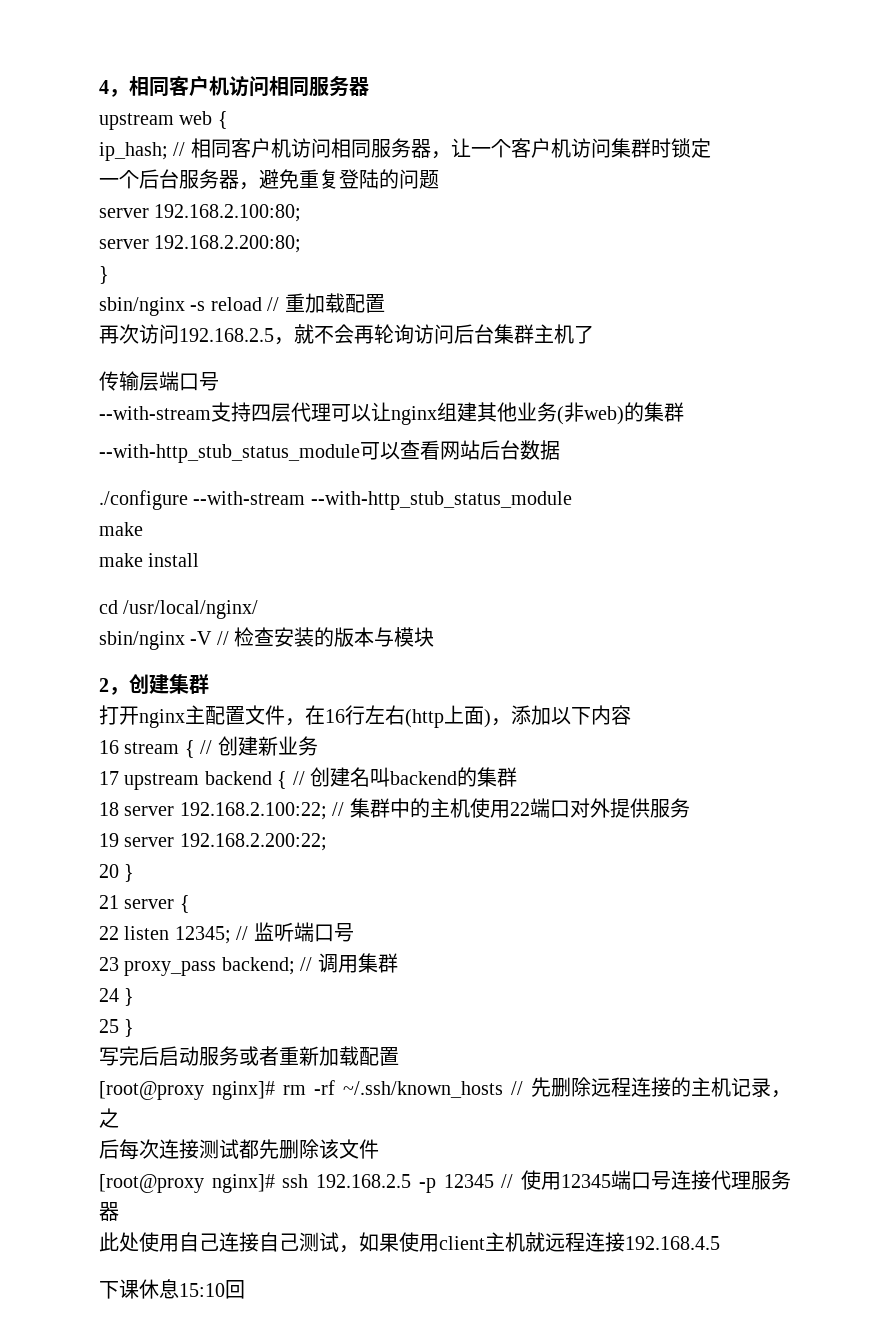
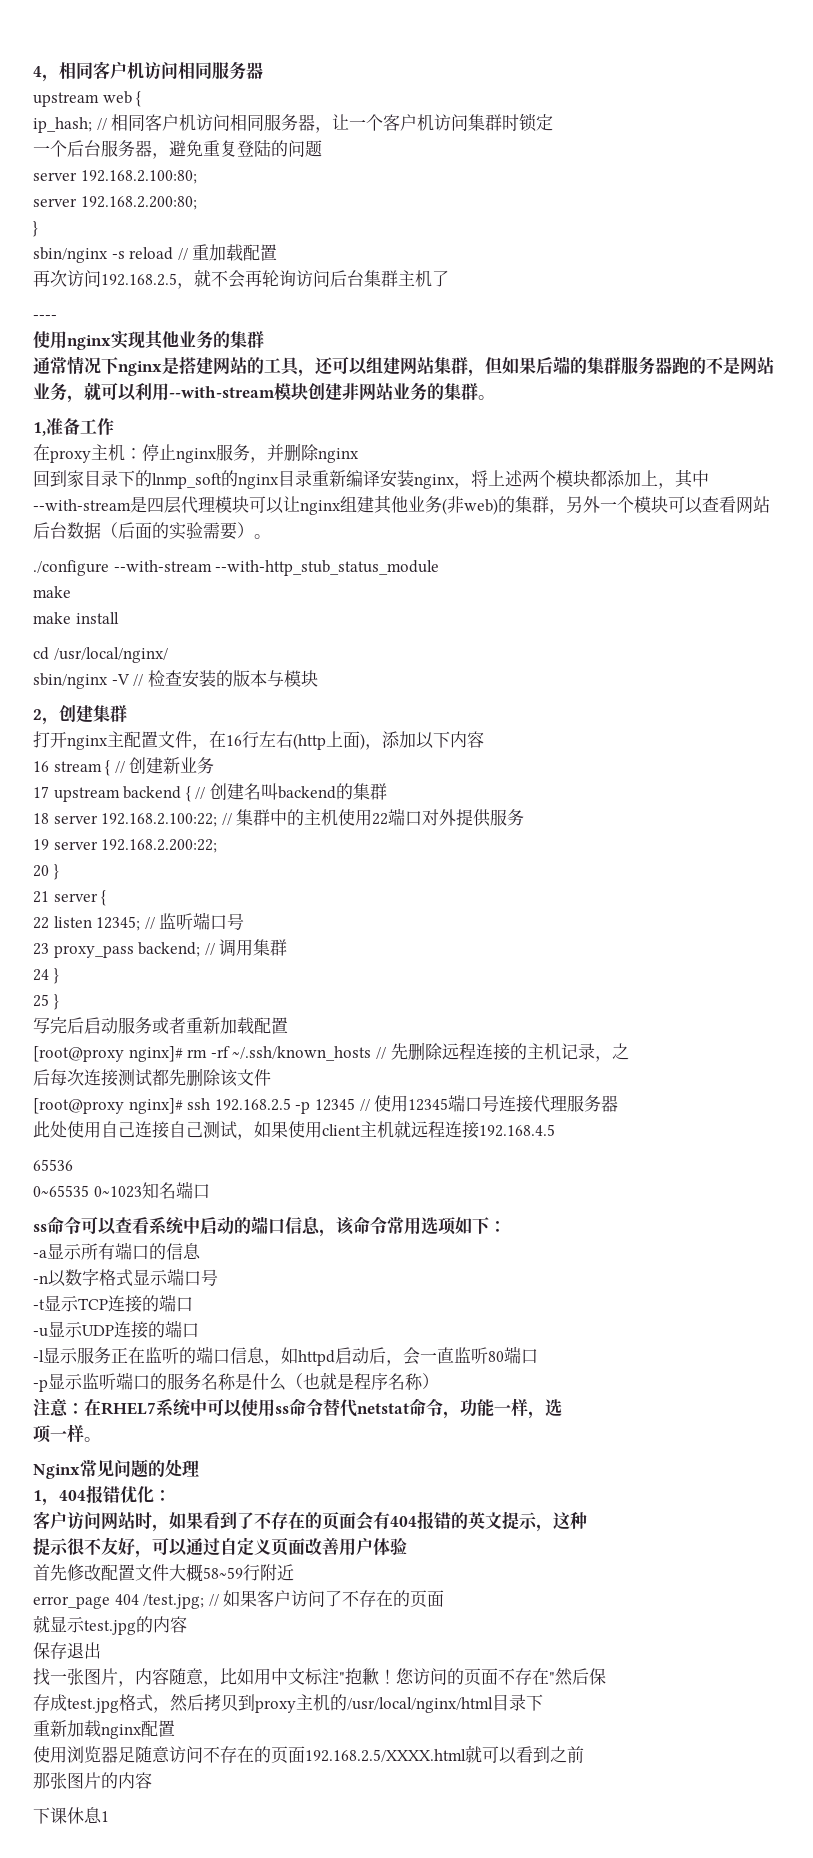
[99,371,219,391] [99,402,251,422] 传输层端口号 // --with-stream支持 -> [33,315,57,320] [33,330,264,350] [33,356,774,377] [33,382,495,403] [33,418,114,436] [33,443,359,463] [33,469,709,489] [33,496,147,513] ---- // 使用nginx实现其他业务的集群 // 通常情况下nginx是搭建网站的工具，还可以组建网站集群，但如果后端的集群服务器跑的不是网站业务，就可以利用--with-stream模块创建非网站业务的集群。 // 1,准备工作 // 在proxy主机：停止nginx服务，并删除nginx // 回到家目录下的lnmp_soft的nginx目录重新编译安装nginx，将上述两个模块都添加上，其中--with-stream是
(331, 412) none -> [215,496,249,513] 模块
[99,444,360,463] // --with-http_stub_status_module -> [549,496,668,515] ，另外一个模块
(560, 450) none -> [101,522,271,540] （后面的实验需要）。
(720, 1243) none -> [33,1159,73,1171] [33,1181,210,1199] [33,1216,506,1237] [33,1242,201,1260] [33,1268,218,1287] [33,1294,193,1313] [33,1320,199,1339] [33,1346,538,1366] [33,1372,439,1392] [33,1398,562,1419] [33,1424,101,1443] [33,1459,199,1479] [33,1485,171,1506] [33,1511,587,1532] [33,1537,407,1558] [33,1564,294,1582] [33,1590,445,1609] [33,1615,187,1635] [33,1642,101,1659] [33,1668,606,1687] [33,1694,543,1713] [33,1720,175,1739] [33,1745,584,1764] [33,1772,152,1789] // 65536 // 0~65535 0~1023知名端口 // ss命令可以查看系统中启动的端口信息，该命令常用选项如下： // -a显示所有端口的信息 // -n以数字格式显示端口号 // -t显示TCP连接的端口 // -u显示UDP连接的端口 // -l显示服务正在监听的端口信息，如httpd启动后，会一直监听80端口 // -p显示监听端口的服务名称是什么（也就是程序名称） // 注意：在RHEL7系统中可以使用ss命令替代netstat命令，功能一样，选 // 项一样。 // Nginx常见问题的处理 // 1，404报错优化： // 客户访问网站时，如果看到了不存在的页面会有404报错的英文提示，这种 // 提示很不友好，可以通过自定义页面改善用户体验 // 首先修改配置文件大概58~59行附近 // error_page 404 /test.jpg; // 如果客户访问了不存在的页面 // 就显示test.jpg的内容 // 保存退出 // 找一张图片，内容随意，比如用中文标注"抱歉！您访问的页面不存在"然后保 // 存成test.jpg格式，然后拷贝到proxy主机的/usr/local/nginx/html目录下 // 重新加载nginx配置 // 使用浏览器足随意访问不存在的页面192.168.2.5/XXXX.html就可以看到之前 // 那张图片的内容
[179,1280,245,1299] 15:10回 -> [101,1811,109,1822] 1

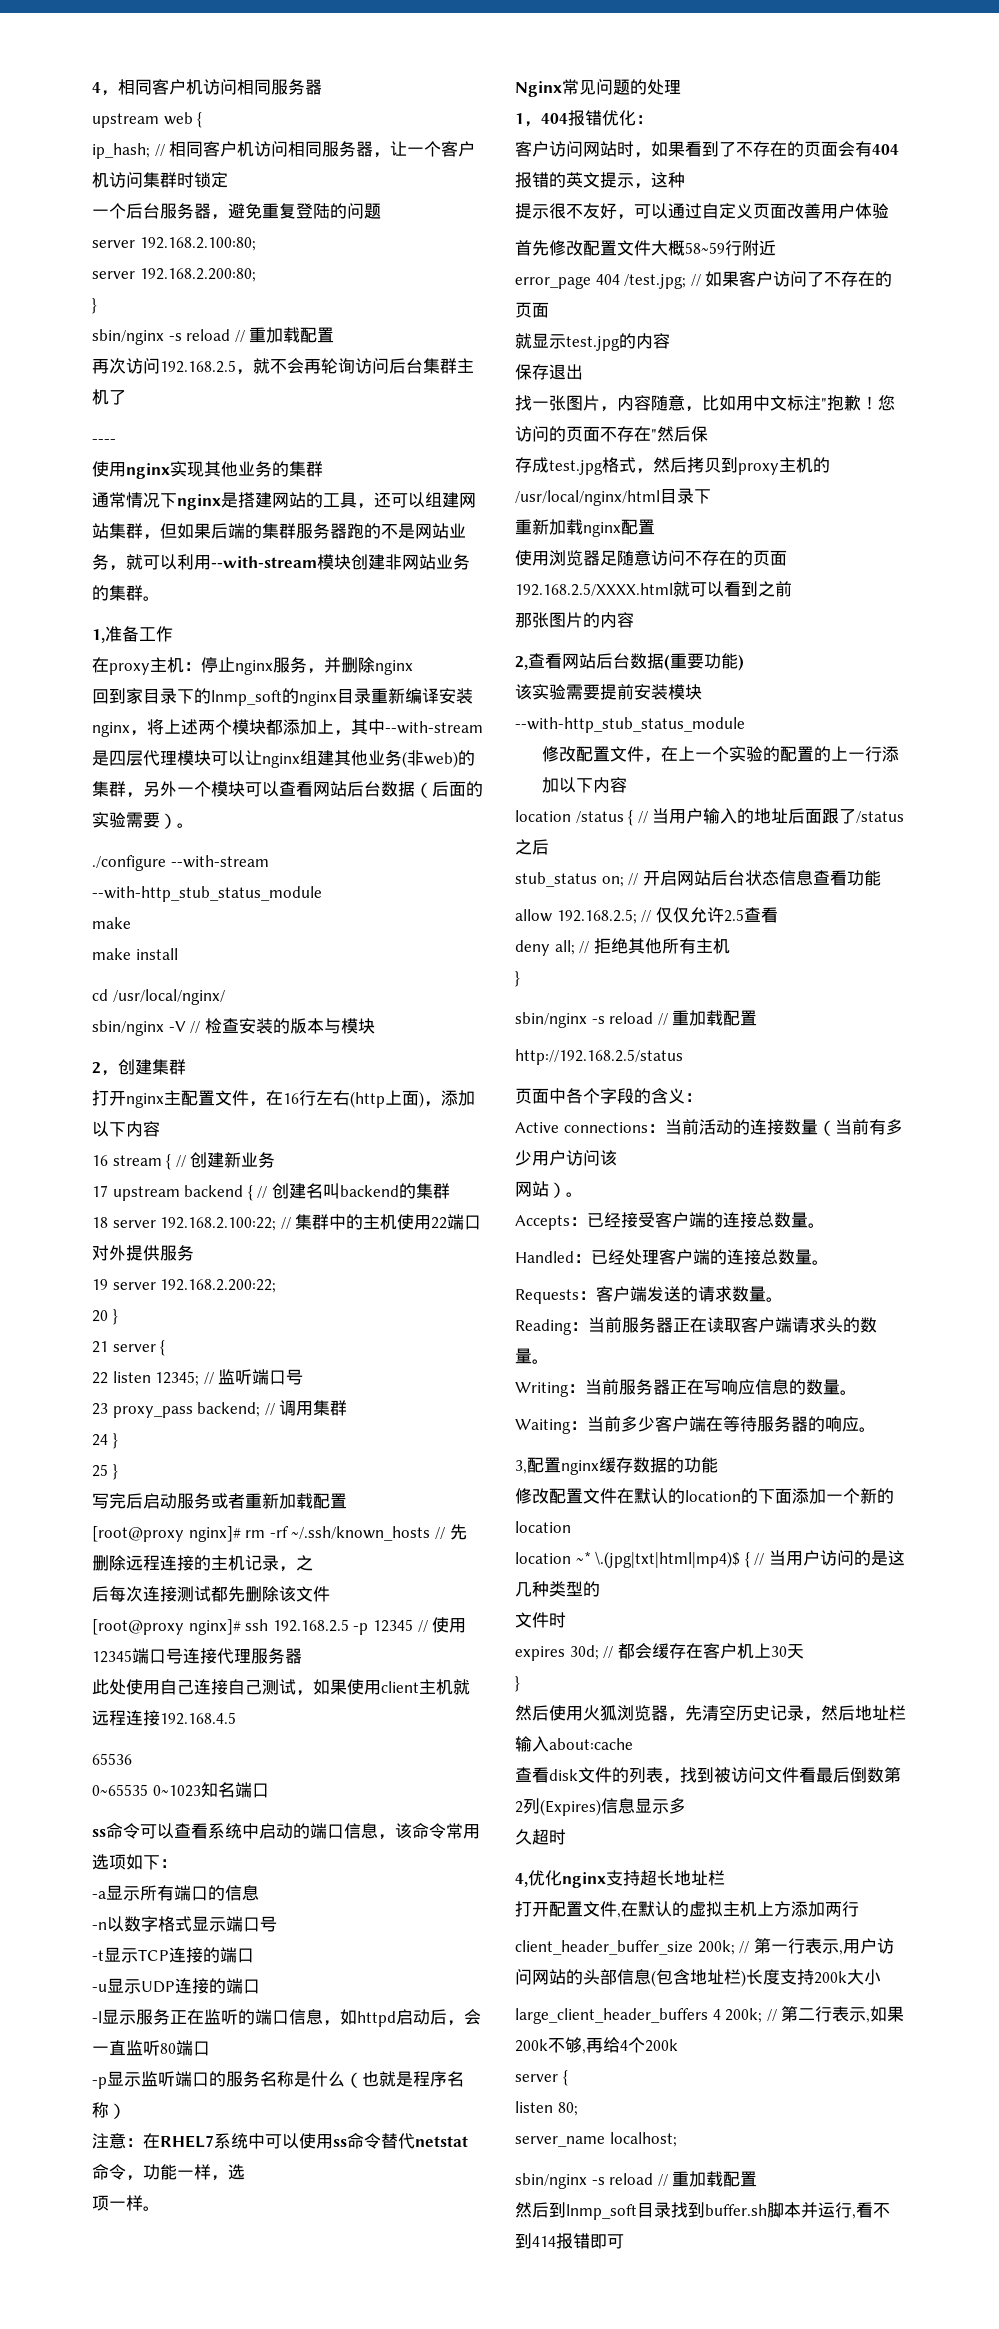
[33,1807,109,1824] 下课休息1 -> [515,653,744,671] [515,684,702,700] [515,717,745,733] [541,746,899,763] [541,777,627,793] [515,808,905,826] [515,839,549,855] [515,870,881,887] [515,907,778,924] [515,938,730,956] [515,971,520,987] [515,1010,758,1028] [515,1049,683,1065] [515,1088,702,1104] [515,1119,903,1136] [515,1150,617,1166] [515,1181,583,1198] [515,1212,825,1230] [515,1249,829,1265] [515,1286,783,1304] [515,1317,877,1335] [515,1348,549,1364] [515,1379,857,1397] [515,1416,876,1434] [515,1457,718,1475] [515,1488,894,1504] [515,1521,571,1533] [515,1550,905,1568] [515,1581,600,1597] [515,1612,566,1628] [515,1643,804,1661] [515,1676,520,1692] [515,1705,906,1722] [515,1736,633,1752] [515,1767,901,1784] [515,1798,686,1816] [515,1829,566,1845] [515,1870,725,1888] [515,1901,859,1918] [515,1938,894,1955] [515,1969,881,1987] [515,2006,905,2024] [515,2037,678,2054] [515,2070,568,2086] [515,2101,578,2116] [515,2132,677,2147] [515,2171,758,2189] [515,2202,890,2220] [515,2233,624,2249] 2,查看网站后台数据(重要功能) // 该实验需要提前安装模块--with-http_stub_status_module // 修改配置文件，在上一个实验的配置的上一行添加以下内容 // location /status { // 当用户输入的地址后面跟了/status之后 // stub_status on; // 开启网站后台状态信息查看功能 // allow 192.168.2.5; // 仅仅允许2.5查看 // deny all; // 拒绝其他所有主机 // } // sbin/nginx -s reload // 重加载配置 // http://192.168.2.5/status // 页面中各个字段的含义： // Active connections：当前活动的连接数量（当前有多少用户访问该 // 网站）。 // Accepts：已经接受客户端的连接总数量。 // Handled：已经处理客户端的连接总数量。 // Requests：客户端发送的请求数量。 // Reading：当前服务器正在读取客户端请求头的数量。 // Writing：当前服务器正在写响应信息的数量。 // Waiting：当前多少客户端在等待服务器的响应。 // 3,配置nginx缓存数据的功能 // 修改配置文件在默认的location的下面添加一个新的location // location ~* \.(jpg|txt|html|mp4)$ { // 当用户访问的是这几种类型的 // 文件时 // expires 30d; // 都会缓存在客户机上30天 // } // 然后使用火狐浏览器，先清空历史记录，然后地址栏输入about:cache // 查看disk文件的列表，找到被访问文件看最后倒数第2列(Expires)信息显示多 // 久超时 // 4,优化nginx支持超长地址栏 // 打开配置文件,在默认的虚拟主机上方添加两行 // client_header_buffer_size 200k; // 第一行表示,用户访问网站的头部信息(包含地址栏)长度支持200k大小 // large_client_header_buffers 4 200k; // 第二行表示,如果200k不够,再给4个200k // server { // listen 80; // server_name localhost; // sbin/nginx -s reload // 重加载配置 // 然后到lnmp_soft目录找到buffer.sh脚本并运行,看不到414报错即可

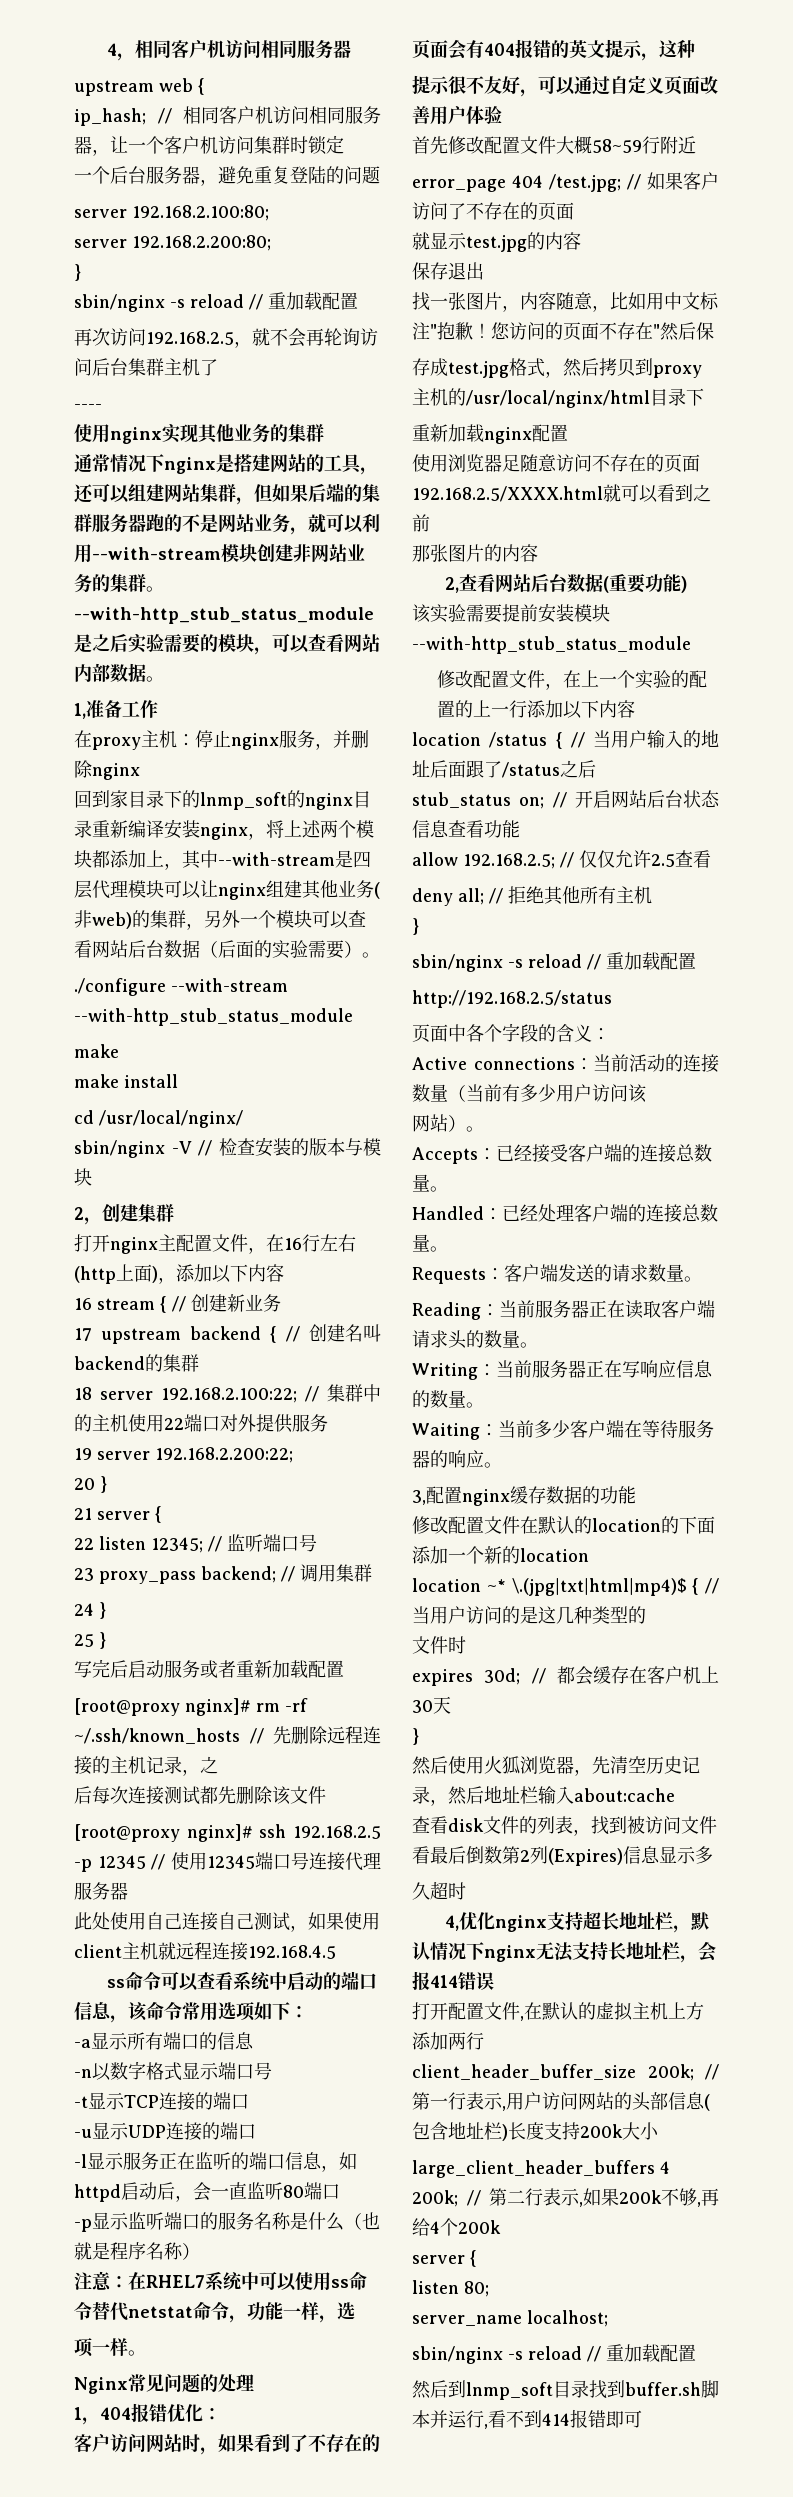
(160, 598) none -> [74,607,374,624] [74,633,380,655] [74,663,164,682] --with-http_stub_status_module是之后实验需要的模块，可以查看网站内部数据。
[92,1753,132,1765] [92,1782,269,1798] // 65536 // 0~65535 0~1023知名端口 -> (336, 1952) none
(725, 1878) none -> [673,1912,711,1933] [412,1941,716,1963] [412,1971,494,1991] ，默认情况下nginx无法支持长地址栏，会报414错误

